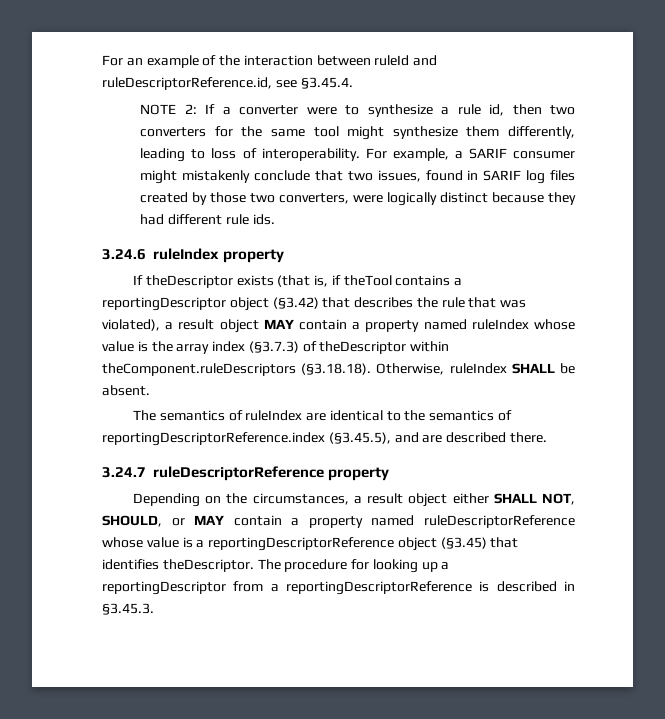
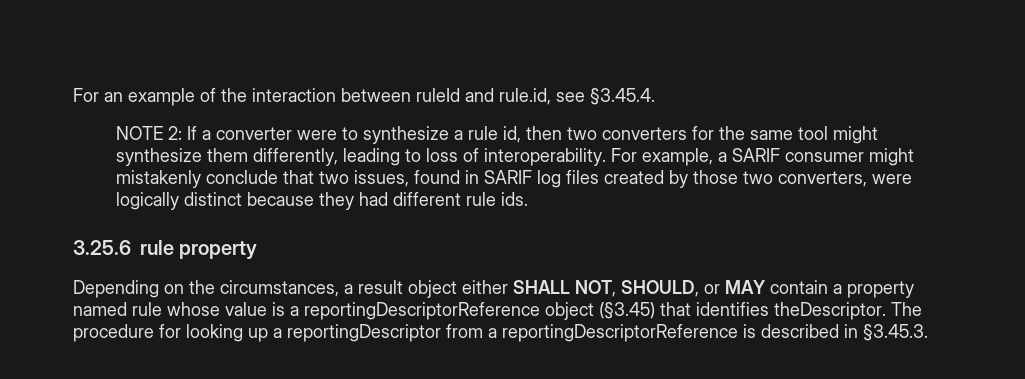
[102,77,272,90] ruleDescriptorReference.id, -> [499,88,551,105] rule.id,
[102,248,285,263] [132,275,463,288] [102,297,527,311] [102,319,575,333] [102,341,450,354] [102,363,575,376] [102,385,150,396] [132,410,512,421] [102,432,547,446] [102,466,324,481] 3.24.6 ruleIndex property // If theDescriptor exists (that is, if theTool contains a reportingDescriptor object (§3.42) that describes the rule that was violated), a result object MAY contain a property named ruleIndex whose value is the array index (§3.7.3) of theDescriptor within theComponent.ruleDescriptors (§3.18.18). Otherwise, ruleIndex SHALL be absent. // The semantics of ruleIndex are identical to the semantics of reportingDescriptorReference.index (§3.45.5), and are described there. // 3.24.7 ruleDescriptorReference -> [73,240,174,255] 3.25.6 rule
[423,515,575,528] ruleDescriptorReference -> [132,302,162,316] rule

